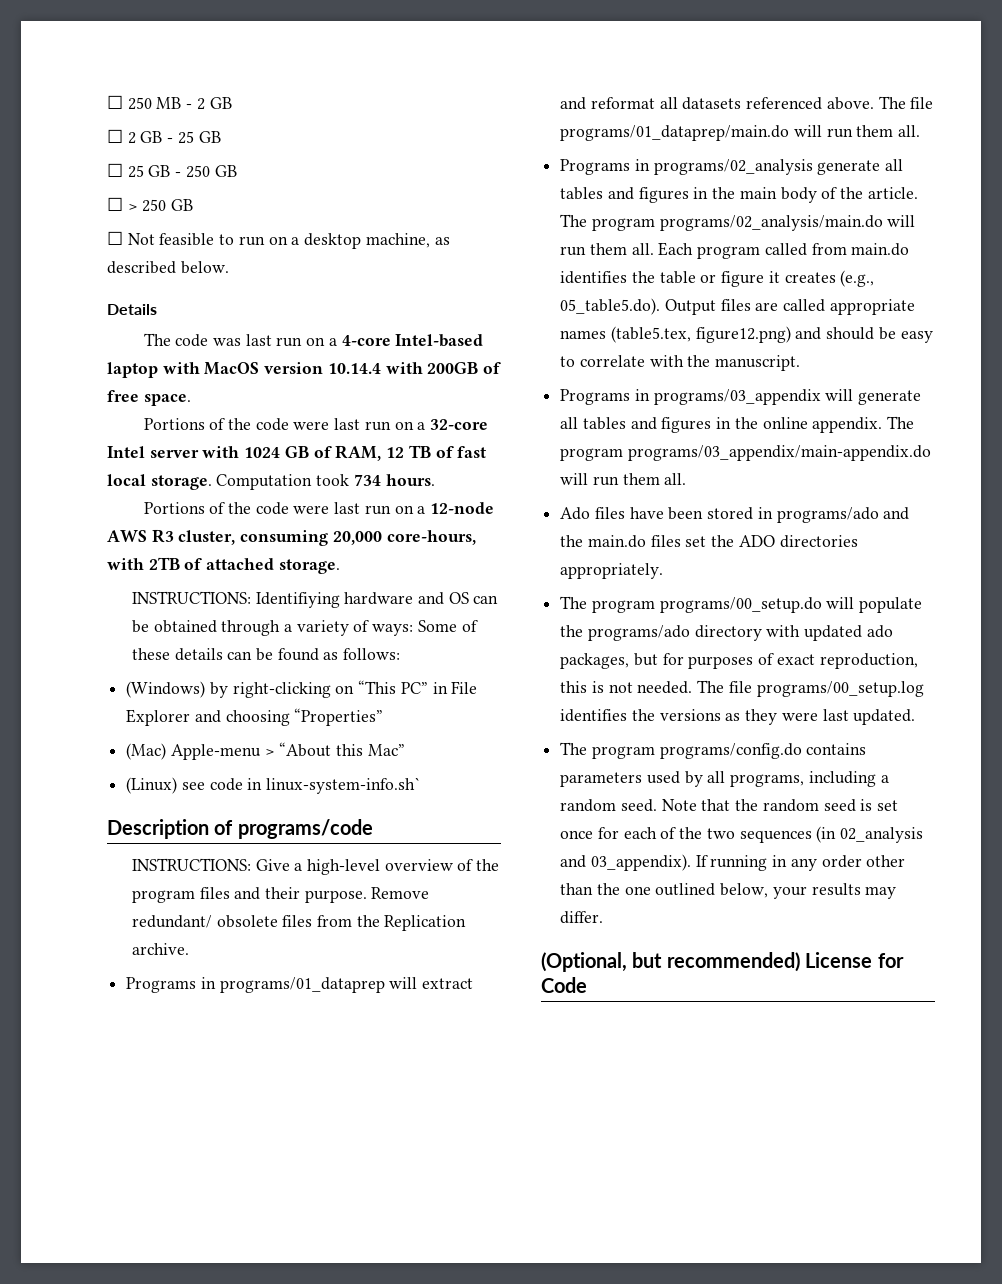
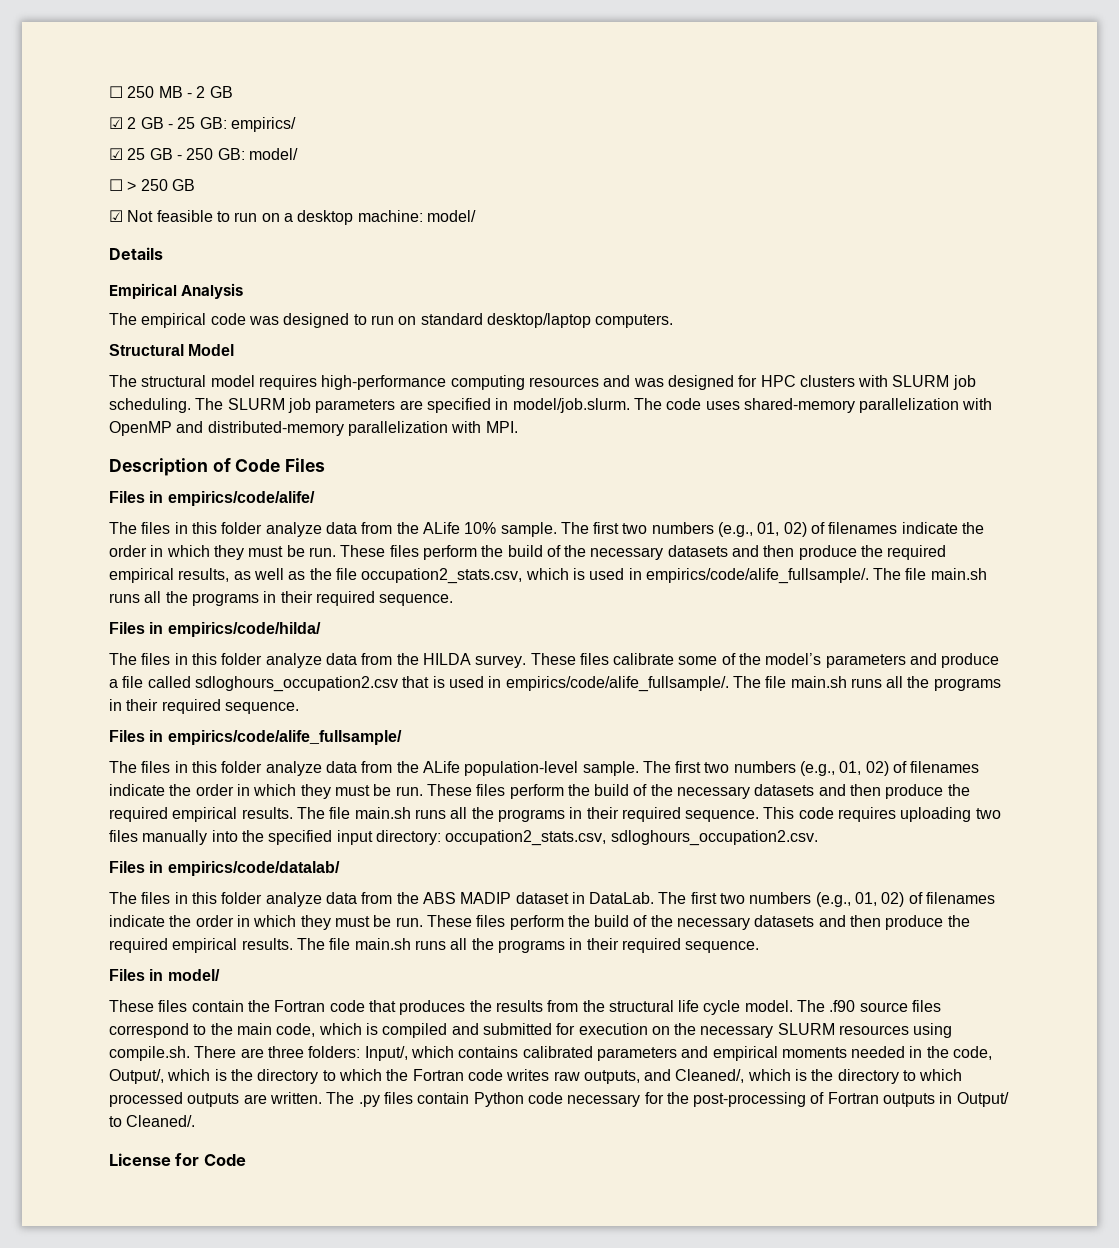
[107,129,123,143] ☐ -> [109,117,123,129] ☑
[198,131,221,143] [107,163,123,177] GB // ☐ -> [199,117,296,132] [109,148,123,160] GB: empirics/ // ☑
[214,165,237,177] GB -> [217,148,298,160] GB: model/
[107,231,123,245] ☐ -> [109,210,123,222] ☑
[365,233,450,248] [107,261,229,274] [107,304,157,315] [143,333,484,347] [107,362,502,378] [107,390,191,406] [143,418,489,431] [107,445,487,461] [107,474,435,490] [143,502,495,515] [107,529,476,546] [107,557,340,574] [131,591,499,608] [131,620,478,636] [131,648,401,661] [126,680,478,698] [126,708,384,726] [126,742,405,760] [126,777,422,794] [107,819,373,839] [131,858,500,875] [131,887,430,903] [131,915,467,931] [131,943,189,955] [126,977,474,993] [560,96,934,110] [560,125,921,141] [560,159,904,175] [560,187,918,203] [560,214,916,231] [560,242,910,259] [560,270,875,287] [560,298,915,315] [560,326,933,343] [560,355,801,371] [560,389,922,405] [560,416,915,433] [560,445,931,461] [560,473,687,486] [560,507,910,523] [560,535,858,548] [560,563,664,579] [560,596,923,613] [560,625,893,641] [560,653,918,669] [560,680,924,697] [560,709,916,725] [560,742,867,759] [560,771,889,787] [560,799,899,812] [560,826,924,843] [560,854,906,871] [560,883,897,899] [560,911,604,924] [541,952,800,972] machine, as described below. // Details // The code was last run on a 4-core Intel-based laptop with MacOS version 10.14.4 with 200GB of free space. // Portions of the code were last run on a 32-core Intel server with 1024 GB of RAM, 12 TB of fast local storage. Computation took 734 hours. // Portions of the code were last run on a 12-node AWS R3 cluster, consuming 20,000 core-hours, with 2TB of attached storage. // INSTRUCTIONS: Identifiying hardware and OS can be obtained through a variety of ways: Some of these details can be found as follows: // (Windows) by right-clicking on “This PC” in File Explorer and choosing “Properties” // (Mac) Apple-menu > “About this Mac” // (Linux) see code in linux-system-info.sh` // Description of programs/code // INSTRUCTIONS: Give a high-level overview of the program files and their purpose. Remove redundant/ obsolete files from the Replication archive. // Programs in programs/01_dataprep will extract and reformat all datasets referenced above. The file programs/01_dataprep/main.do will run them all. // Programs in programs/02_analysis generate all tables and figures in the main body of the article. The program programs/02_analysis/main.do will run them all. Each program called from main.do identifies the table or figure it creates (e.g., 05_table5.do). Output files are called appropriate names (table5.tex, figure12.png) and should be easy to correlate with the manuscript. // Programs in programs/03_appendix will generate all tables and figures in the online appendix. The program programs/03_appendix/main-appendix.do will run them all. // Ado files have been stored in programs/ado and the main.do files set the ADO directories appropriately. // The program programs/00_setup.do will populate the programs/ado directory with updated ado packages, but for purposes of exact reproduction, this is not needed. The file programs/00_setup.log identifies the versions as they were last updated. // The program programs/config.do contains parameters used by all programs, including a random seed. Note that the random seed is set once for each of the two sequences (in 02_analysis and 03_appendix). If running in any order other than the one outlined below, your results may differ. // (Optional, but recommended) -> [357,210,476,222] [109,247,163,260] [109,283,244,299] [109,313,674,328] [109,344,235,356] [109,375,976,390] [109,398,993,413] [109,421,518,436] [109,458,326,476] [109,491,315,506] [109,522,985,537] [109,545,947,560] [109,568,987,584] [109,591,454,606] [109,622,321,637] [109,653,1000,668] [109,676,1001,692] [109,699,299,714] [109,730,402,745] [109,761,980,776] [109,784,970,799] [109,807,1001,822] [109,830,818,846] [109,861,340,876] [109,892,996,907] [109,915,970,930] [109,938,760,953] [109,969,220,981] [109,1000,942,1015] [109,1023,953,1038] [109,1046,993,1061] [109,1069,963,1084] [109,1092,1009,1107] [109,1115,196,1127] machine: model/ // Details // Empirical Analysis // The empirical code was designed to run on standard desktop/laptop computers. // Structural Model // The structural model requires high-performance computing resources and was designed for HPC clusters with SLURM job scheduling. The SLURM job parameters are specified in model/job.slurm. The code uses shared-memory parallelization with OpenMP and distributed-memory parallelization with MPI. // Description of Code Files // Files in empirics/code/alife/ // The files in this folder analyze data from the ALife 10% sample. The first two numbers (e.g., 01, 02) of filenames indicate the order in which they must be run. These files perform the build of the necessary datasets and then produce the required empirical results, as well as the file occupation2_stats.csv, which is used in empirics/code/alife_fullsample/. The file main.sh runs all the programs in their required sequence. // Files in empirics/code/hilda/ // The files in this folder analyze data from the HILDA survey. These files calibrate some of the model’s parameters and produce a file called sdloghours_occupation2.csv that is used in empirics/code/alife_fullsample/. The file main.sh runs all the programs in their required sequence. // Files in empirics/code/alife_fullsample/ // The files in this folder analyze data from the ALife population-level sample. The first two numbers (e.g., 01, 02) of filenames indicate the order in which they must be run. These files perform the build of the necessary datasets and then produce the required empirical results. The file main.sh runs all the programs in their required sequence. This code requires uploading two files manually into the specified input directory: occupation2_stats.csv, sdloghours_occupation2.csv. // Files in empirics/code/datalab/ // The files in this folder analyze data from the ABS MADIP dataset in DataLab. The first two numbers (e.g., 01, 02) of filenames indicate the order in which they must be run. These files perform the build of the necessary datasets and then produce the required empirical results. The file main.sh runs all the programs in their required sequence. // Files in model/ // These files contain the Fortran code that produces the results from the structural life cycle model. The .f90 source files correspond to the main code, which is compiled and submitted for execution on the necessary SLURM resources using compile.sh. There are three folders: Input/, which contains calibrated parameters and empirical moments needed in the code, Output/, which is the directory to which the Fortran code writes raw outputs, and Cleaned/, which is the directory to which processed outputs are written. The .py files contain Python code necessary for the post-processing of Fortran outputs in Output/ to Cleaned/. //

